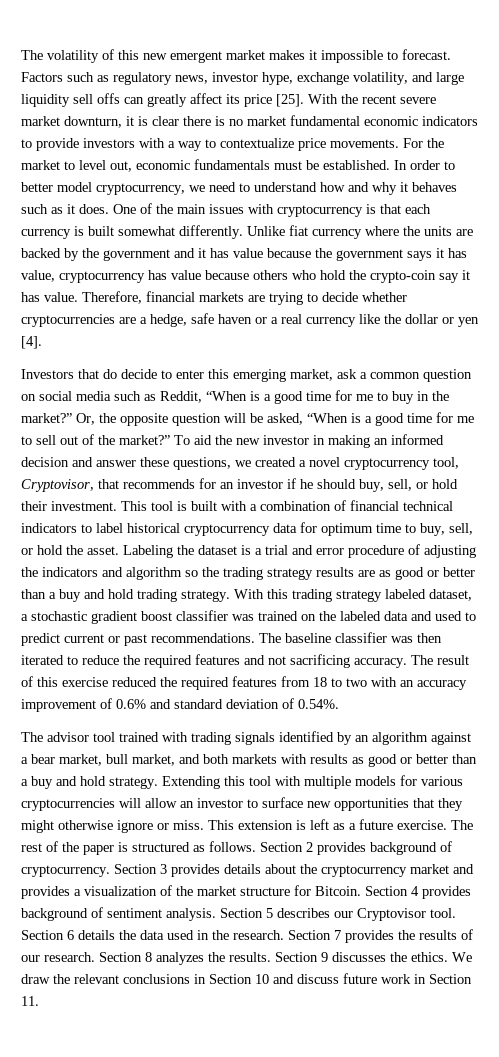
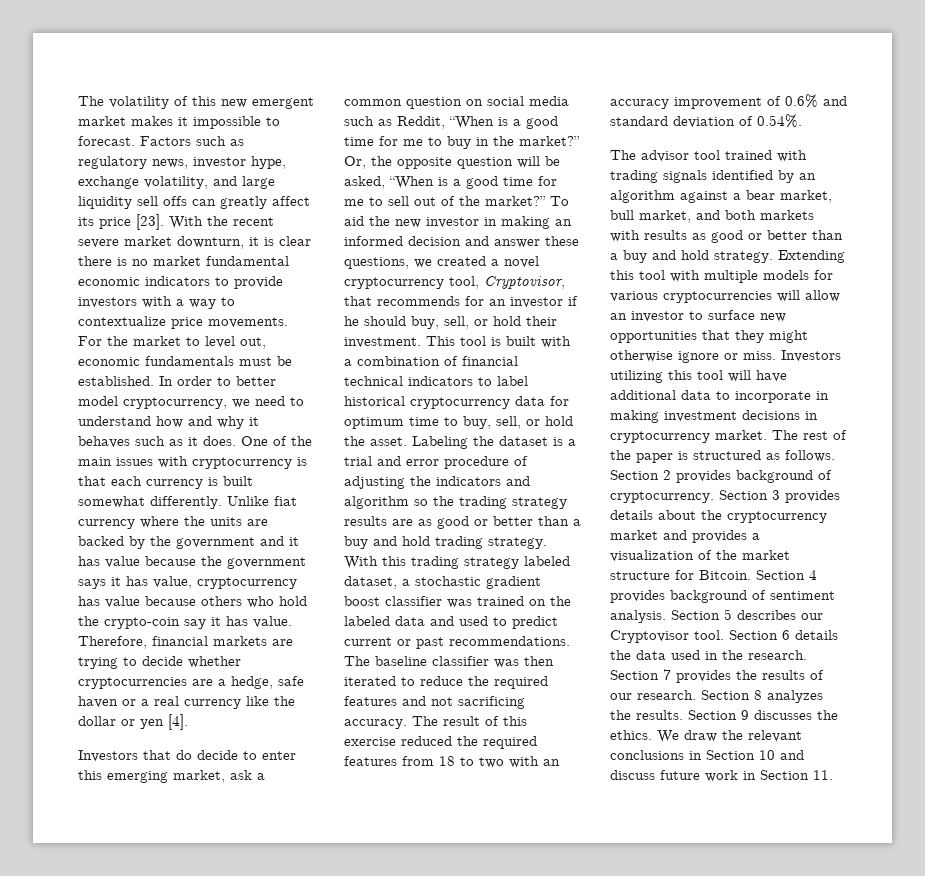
[276,94,304,107] [25]. -> [136,214,164,230] [23].
[208,819,447,830] This extension is left as a future exercise. -> [781,350,841,362] [610,370,787,383] [610,390,829,403] [610,410,818,423] [610,430,767,443] Investors utilizing this tool will have additional data to incorporate in making investment decisions in cryptocurrency market.

